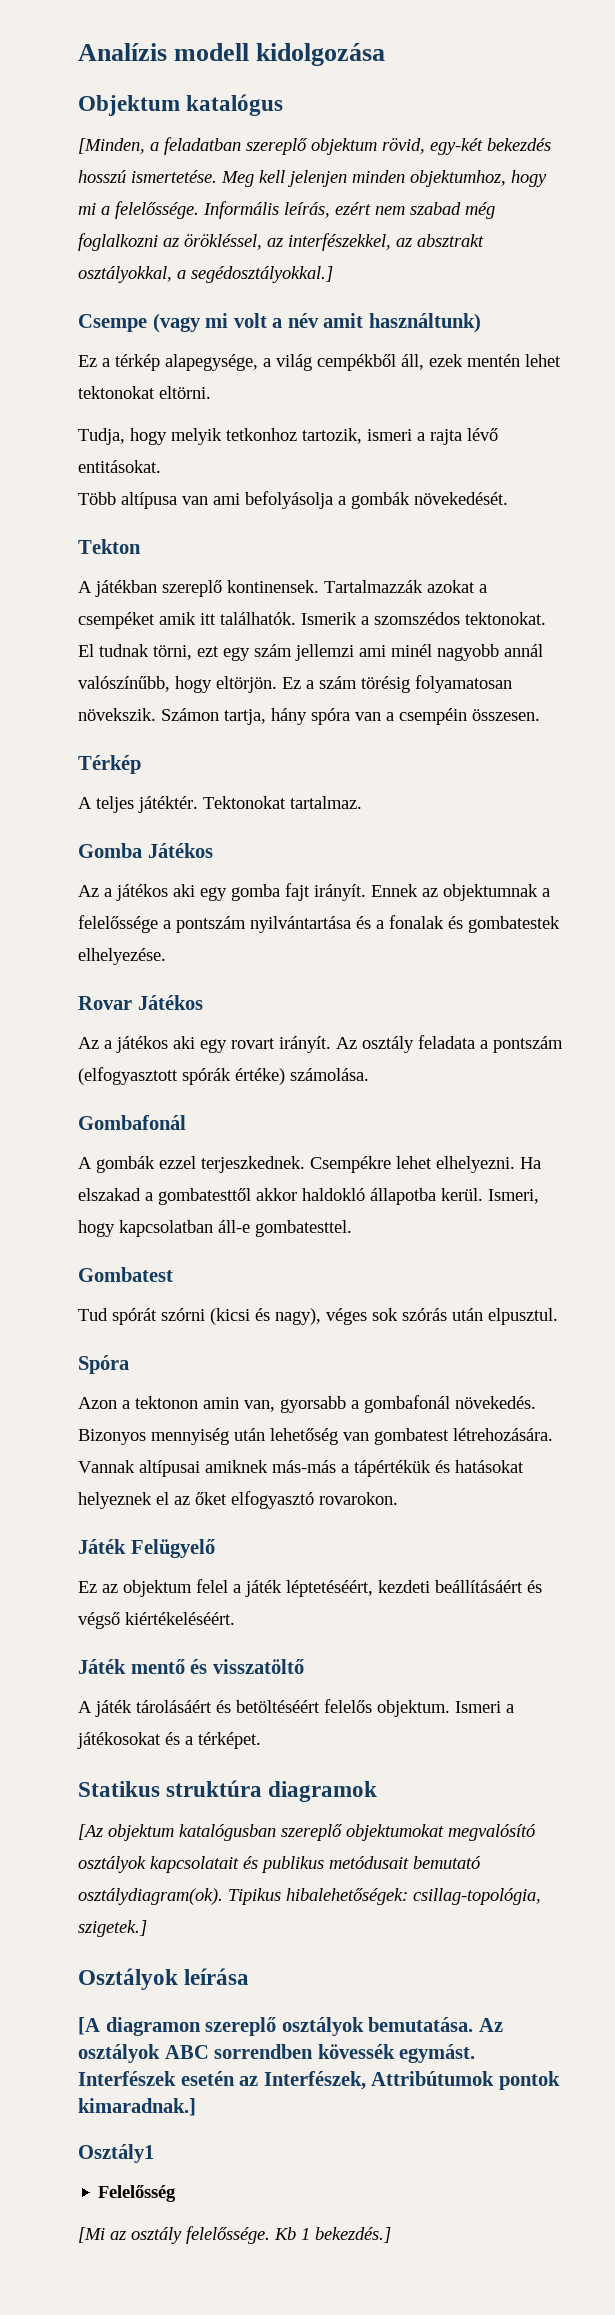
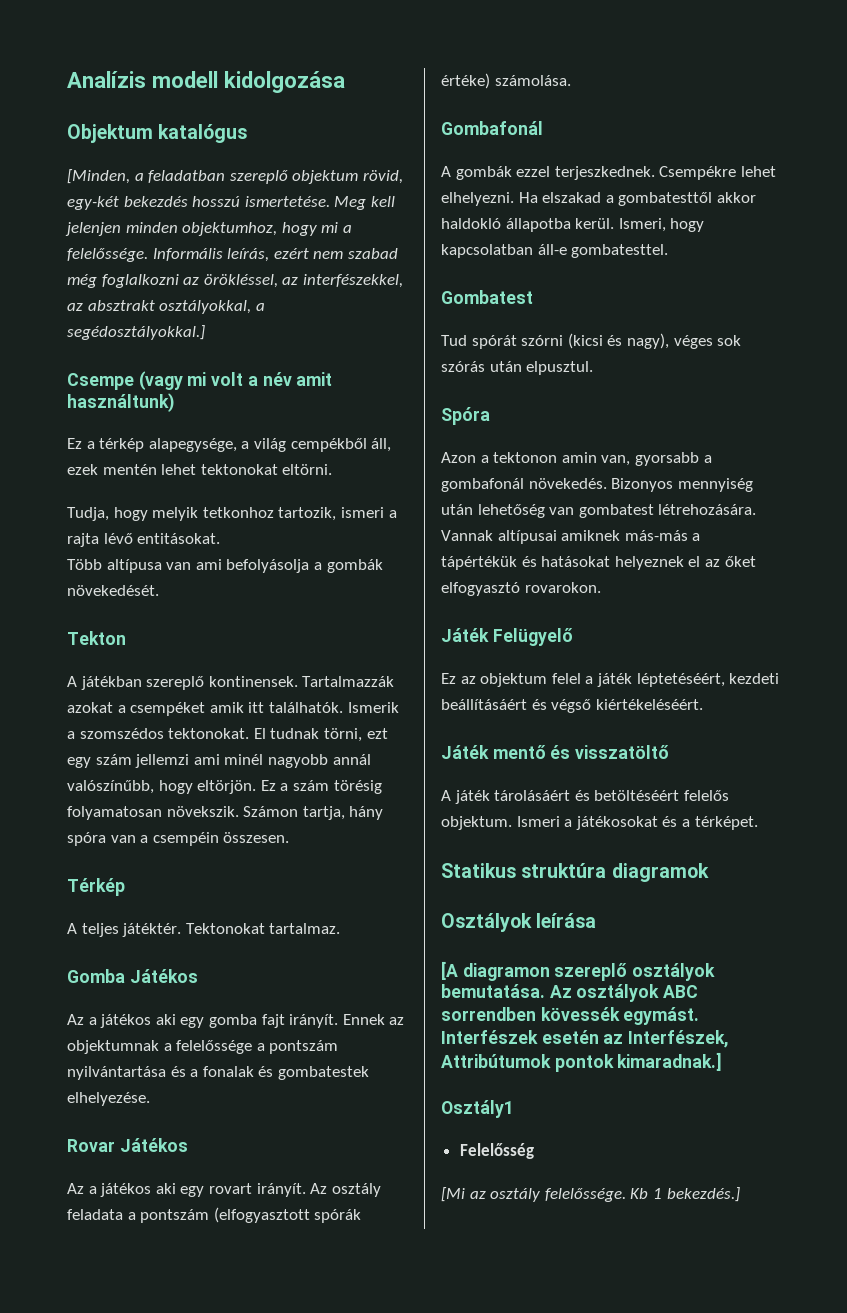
[78,1824,535,1841] [78,1856,480,1873] [78,1888,541,1905] [78,1920,147,1937] // [Az objektum katalógusban szereplő objektumokat megvalósító osztályok kapcsolatait és publikus metódusait bemutató osztálydiagram(ok). Tipikus hibalehetőségek: csillag-topológia, szigetek.] -> (709, 872) none

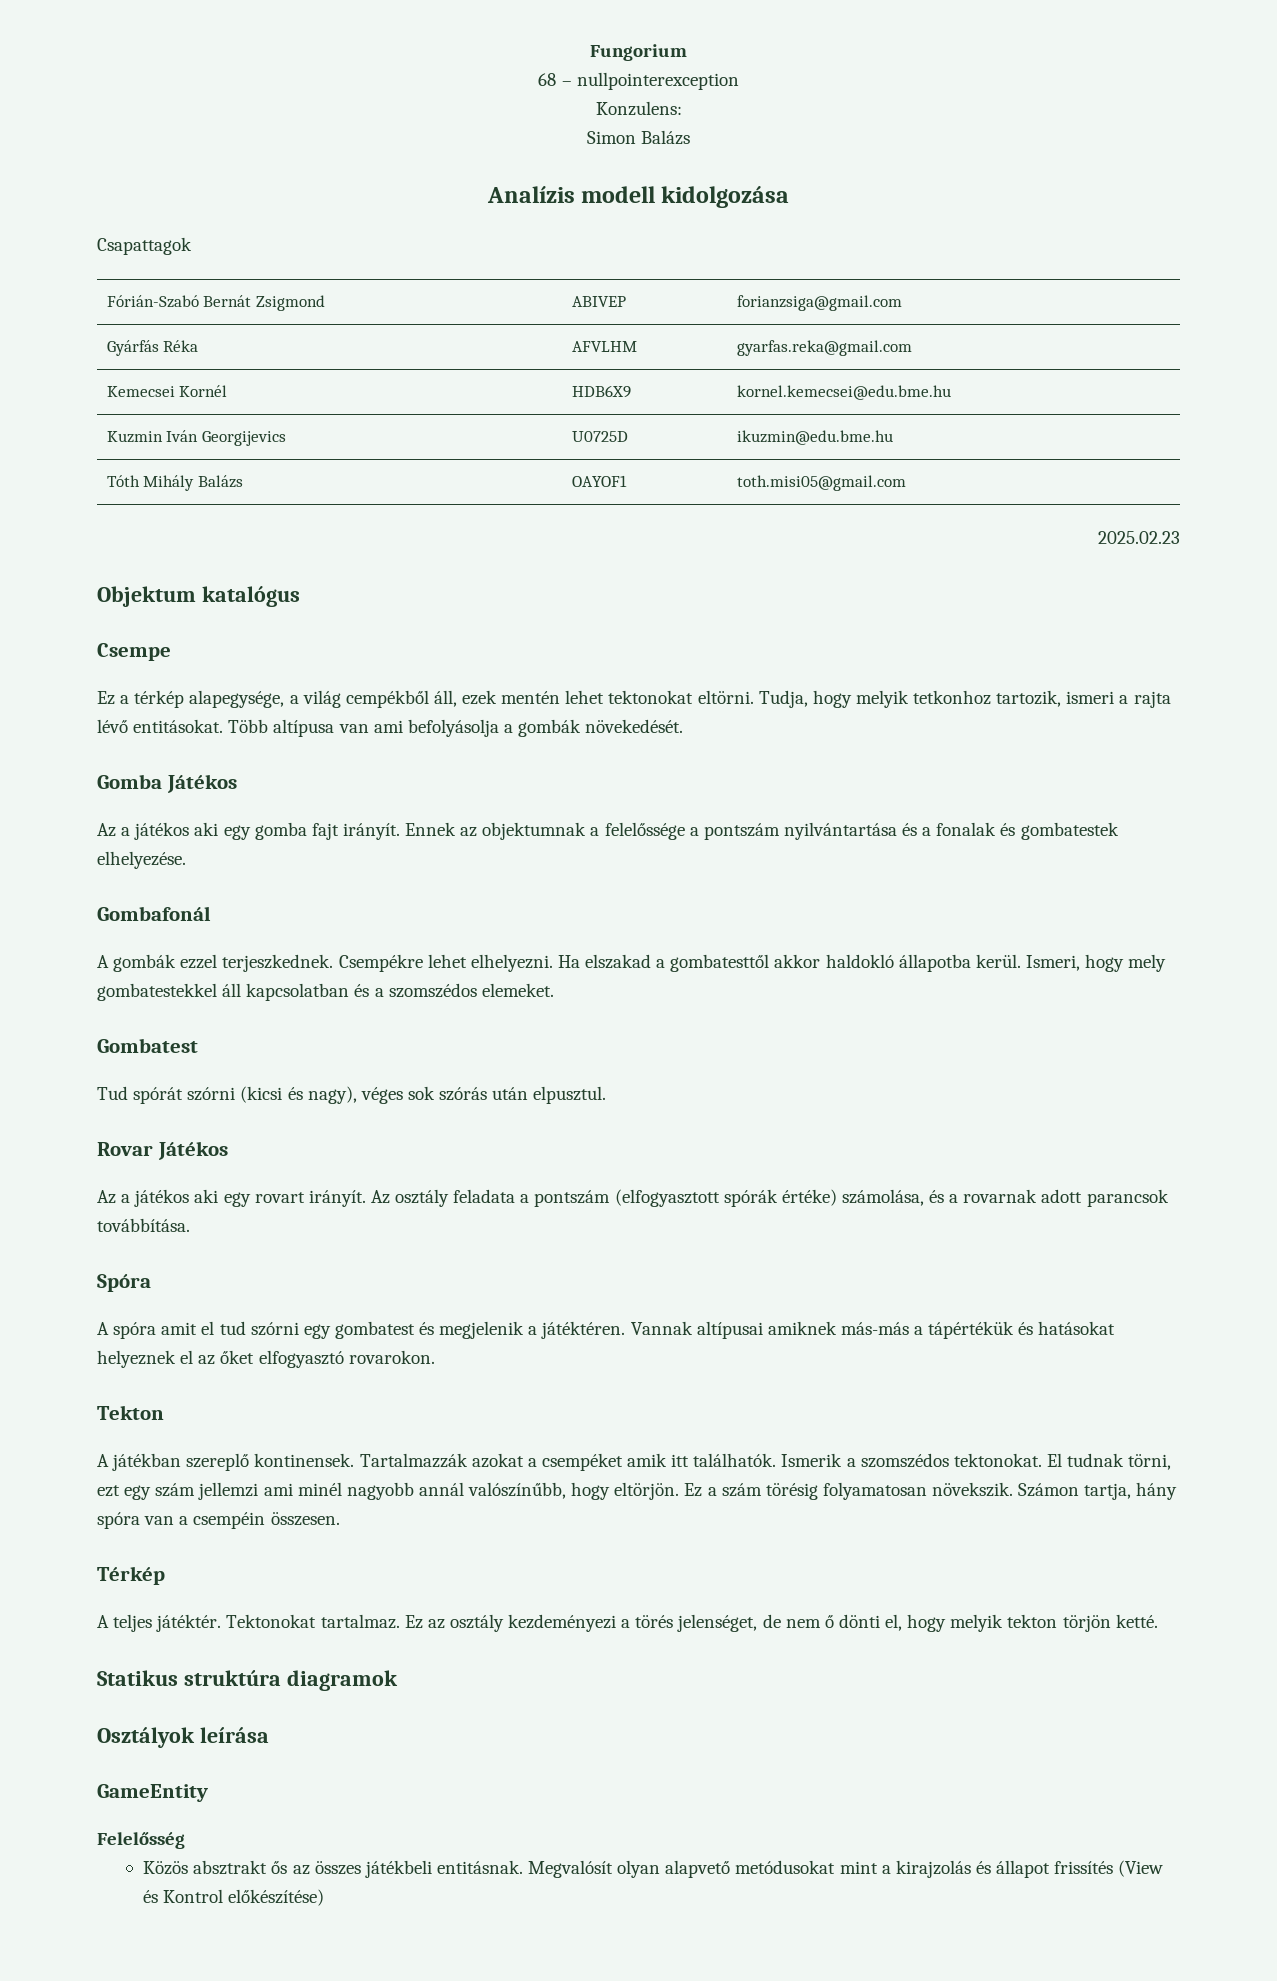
[67,71,345,93] [67,124,248,143] [67,169,403,184] [67,196,395,210] [65,222,352,236] [67,248,398,262] [67,274,403,288] [67,300,265,314] [67,325,205,340] [67,371,333,390] [67,393,175,412] Analízis modell kidolgozása // Objektum katalógus // [Minden, a feladatban szereplő objektum rövid, egy-két bekezdés hosszú ismertetése. Meg kell jelenjen minden objektumhoz, hogy mi a felelőssége. Informális leírás, ezért nem szabad még foglalkozni az örökléssel, az interfészekkel, az absztrakt osztályokkal, a segédosztályokkal.] // Csempe (vagy mi volt a név amit használtunk) -> [590,44,687,61] [538,72,739,90] [595,101,682,116] [586,130,691,145] [486,186,790,208] [97,237,192,255] [106,295,325,311] [571,296,626,307] [736,295,902,311] [106,340,199,356] [571,341,637,352] [736,340,912,356] [106,385,228,397] [571,385,631,398] [736,385,951,400] [106,430,286,446] [571,431,628,442] [736,430,893,445] [106,475,243,491] [571,475,627,487] [736,475,906,491] [1098,531,1180,544] [97,586,300,607] [97,643,171,661] Fungorium // 68 – nullpointerexception // Konzulens: // Simon Balázs // Analízis modell kidolgozása // Csapattagok // Fórián-Szabó Bernát Zsigmond | ABIVEP | forianzsiga@gmail.com // Gyárfás Réka | AFVLHM | gyarfas.reka@gmail.com // Kemecsei Kornél | HDB6X9 | kornel.kemecsei@edu.bme.hu // Kuzmin Iván Georgijevics | U0725D | ikuzmin@edu.bme.hu // Tóth Mihály Balázs | OAYOF1 | toth.misi05@gmail.com // 2025.02.23 // Objektum katalógus // Csempe
(333, 469) // -> (754, 697) none
(221, 538) // -> (224, 726) none
(159, 590) none -> [97,774,237,793] [97,822,1119,840] [97,851,186,869] [97,906,211,921] [97,954,1167,972] [97,983,554,1001] [97,1038,198,1053] [97,1086,607,1104] [97,1141,228,1160] [97,1189,1169,1207] [97,1218,190,1232] [97,1274,151,1292] [97,1321,1116,1339] [97,1350,435,1368] // Gomba Játékos // Az a játékos aki egy gomba fajt irányít. Ennek az objektumnak a felelőssége a pontszám nyilvántartása és a fonalak és gombatestek elhelyezése. // Gombafonál // A gombák ezzel terjeszkednek. Csempékre lehet elhelyezni. Ha elszakad a gombatesttől akkor haldokló állapotba kerül. Ismeri, hogy mely gombatestekkel áll kapcsolatban és a szomszédos elemeket. // Gombatest // Tud spórát szórni (kicsi és nagy), véges sok szórás után elpusztul. // Rovar Játékos // Az a játékos aki egy rovart irányít. Az osztály feladata a pontszám (elfogyasztott spórák értéke) számolása, és a rovarnak adott parancsok továbbítása. // Spóra // A spóra amit el tud szórni egy gombatest és megjelenik a játéktéren. Vannak altípusai amiknek más-más a tápértékük és hatásokat helyeznek el az őket elfogyasztó rovarokon.
[67,969,198,983] [67,1014,405,1028] [67,1040,339,1054] [67,1066,369,1080] [67,1092,150,1106] [67,1138,188,1152] [67,1183,381,1197] [67,1207,362,1223] [441,73,571,89] [441,121,543,135] [441,166,776,180] [441,192,756,206] [441,218,705,232] [441,244,669,258] [441,290,533,304] [441,333,742,349] [441,361,594,375] [441,407,490,425] [441,452,712,466] [441,478,753,492] [441,504,757,518] [441,530,701,544] [441,556,756,570] [441,582,601,596] [441,628,573,646] [441,673,780,687] [441,699,703,713] [441,745,670,759] [441,790,729,804] [441,816,758,830] // Gomba Játékos // Az a játékos aki egy gomba fajt irányít. Ennek az objektumnak a felelőssége a pontszám nyilvántartása és a fonalak és gombatestek elhelyezése. // Rovar Játékos // Az a játékos aki egy rovart irányít. Az osztály feladata a pontszám (elfogyasztott spórák értéke) számolása. // Gombafonál // A gombák ezzel terjeszkednek. Csempékre lehet elhelyezni. Ha elszakad a gombatesttől akkor haldokló állapotba kerül. Ismeri, hogy kapcsolatban áll-e gombatesttel. // Gombatest // Tud spórát szórni (kicsi és nagy), véges sok szórás után elpusztul. // Spóra // Azon a tektonon amin van, gyorsabb a gombafonál növekedés. Bizonyos mennyiség után lehetőség van gombatest létrehozására. Vannak altípusai amiknek más-más a tápértékük és hatásokat helyeznek el az őket elfogyasztó rovarokon. // Játék Felügyelő // Ez az objektum felel a játék léptetéséért, kezdeti beállításáért és végső kiértékeléséért. // Játék mentő és visszatöltő // A játék tárolásáért és betöltéséért felelős objektum. Ismeri a játékosokat és a térképet. -> [404,1614,1158,1632] Ez az osztály kezdeményezi a törés jelenséget, de nem ő dönti el, hogy melyik tekton törjön ketté.
[441,961,716,981] [441,984,699,1002] [441,1007,700,1025] [441,1030,730,1048] [441,1052,723,1072] [441,1100,514,1118] [459,1143,534,1159] [441,1187,740,1202] [A diagramon szereplő osztályok bemutatása. Az osztályok ABC sorrendben kövessék egymást. Interfészek esetén az Interfészek, Attribútumok pontok kimaradnak.] // Osztály1 // Felelősség // [Mi az osztály felelőssége. Kb 1 bekezdés.] -> [97,1784,208,1802] [97,1832,185,1849] [143,1860,1164,1878] [143,1889,325,1906] GameEntity // Felelősség // Közös absztrakt ős az összes játékbeli entitásnak. Megvalósít olyan alapvető metódusokat mint a kirajzolás és állapot frissítés (View és Kontrol előkészítése)

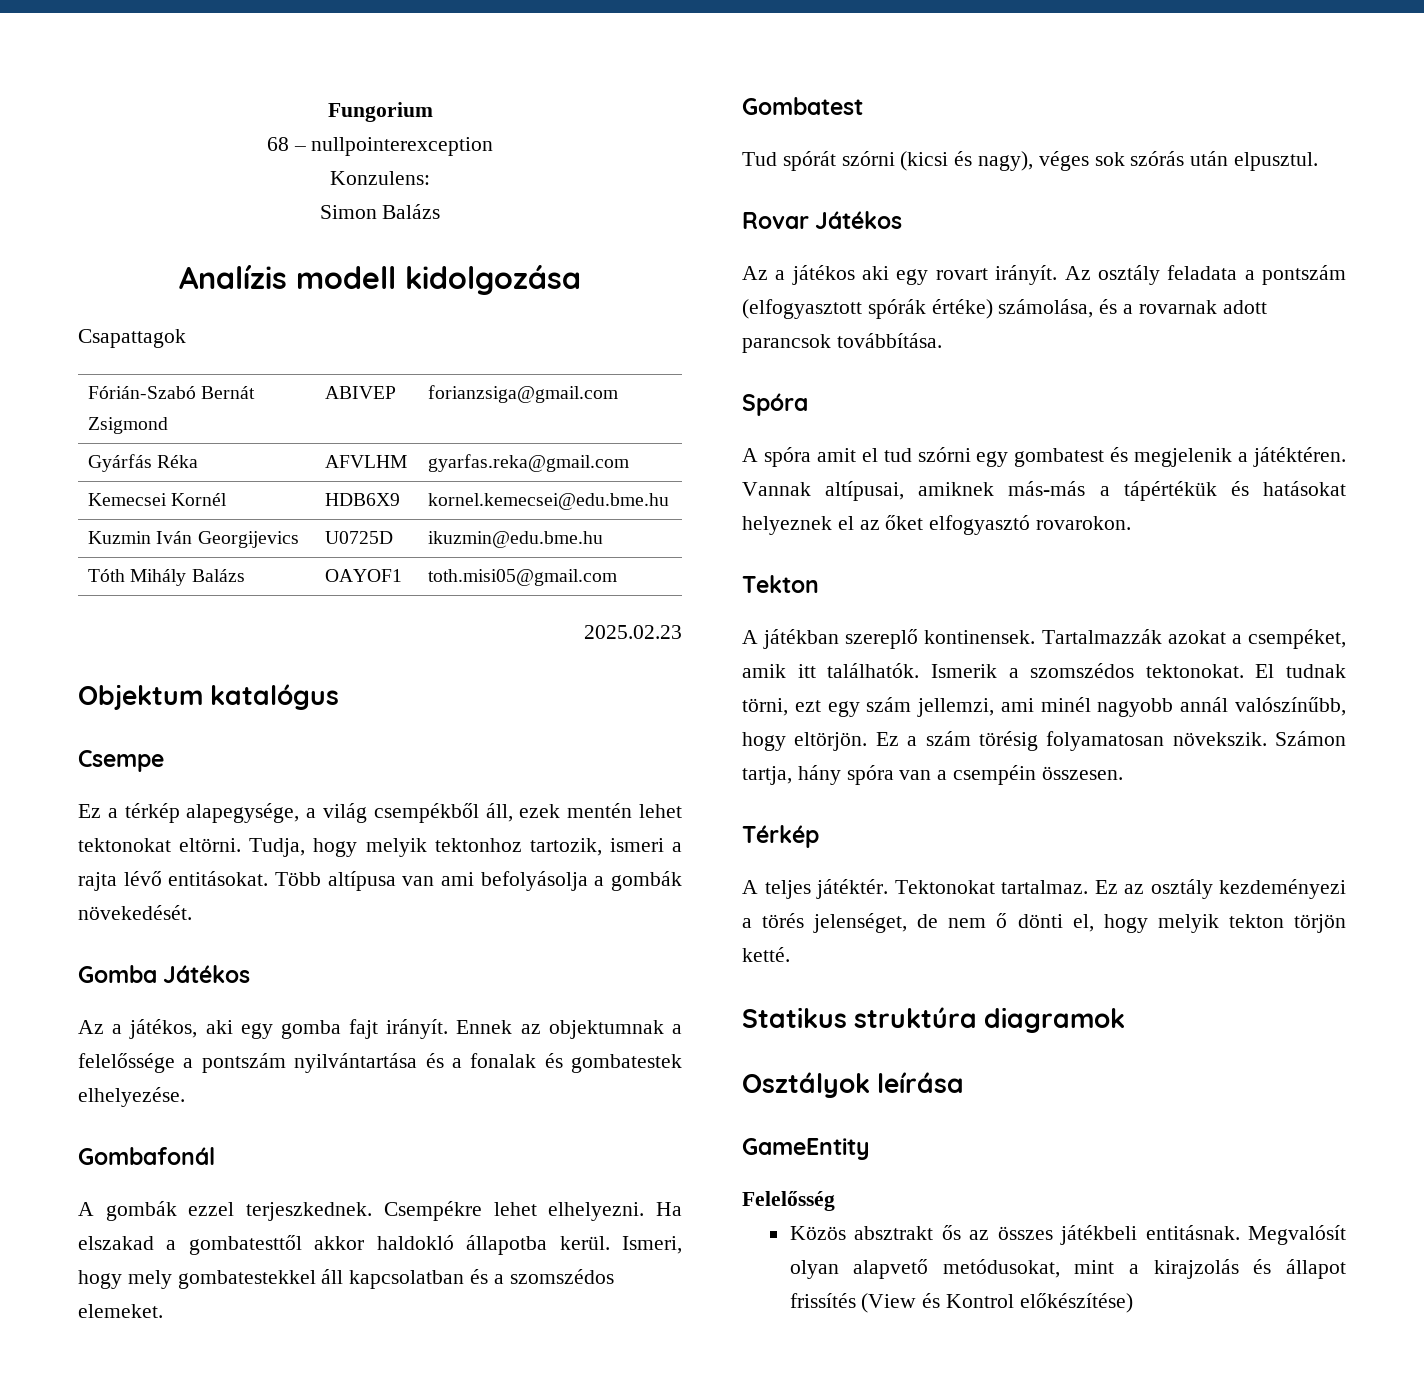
[345,690,429,708] cempékből -> [373,803,479,823] csempékből
[913,690,992,705] tetkonhoz -> [434,838,522,852] tektonhoz
[134,822,190,840] játékos -> [129,1019,198,1039] játékos,
[696,1321,763,1339] altípusai -> [825,481,905,501] altípusai,
[541,1453,623,1471] csempéket -> [1248,629,1346,649] csempéket,
[198,1482,259,1500] jellemzi -> [917,698,995,717] jellemzi,
[735,1860,836,1874] metódusokat -> [942,1259,1060,1278] metódusokat,

